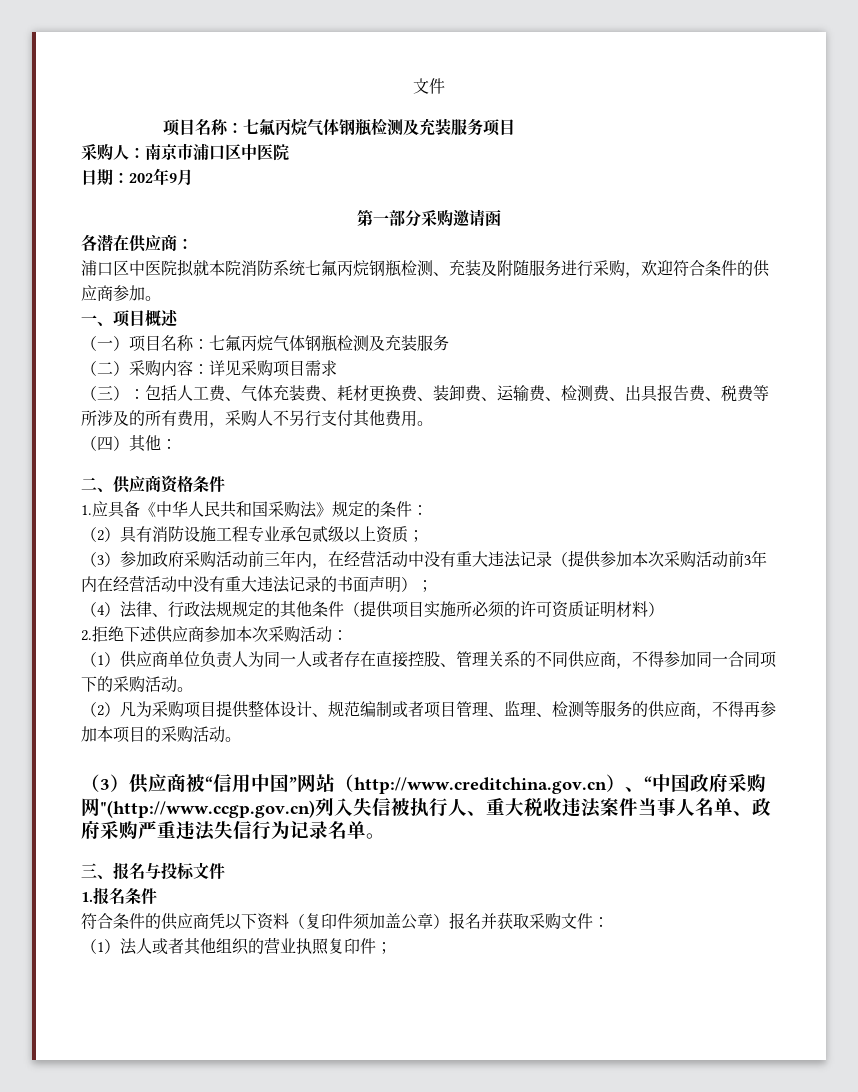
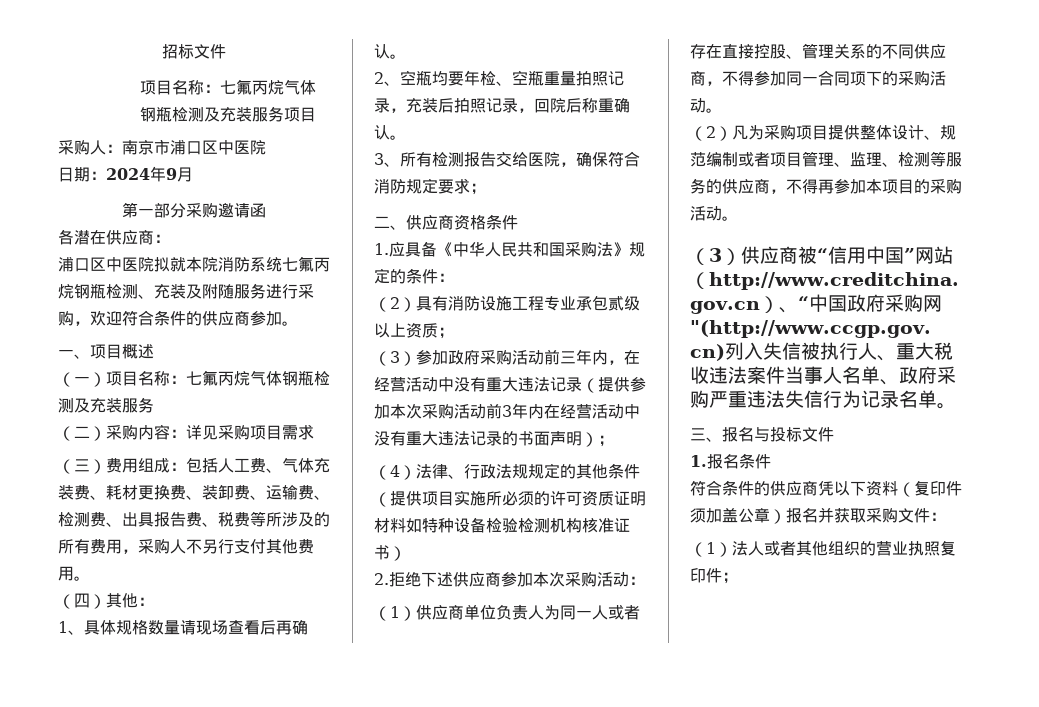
(413, 86) none -> [162,44,194,59] 招标
[129,173,153,183] 202 -> [106,168,150,180] 2024
(129, 393) none -> [106,458,170,473] 费用组成
(177, 444) none -> [58,620,308,635] [374,44,406,59] [374,70,624,86] [374,98,630,113] [374,125,406,140] [374,151,640,167] [374,178,486,195] // 1、具体规格数量请现场查看后再确认。 // 2、空瓶均要年检、空瓶重量拍照记录，充装后拍照记录，回院后称重确认。 // 3、所有检测报告交给医院，确保符合消防规定要求；
(648, 609) none -> [406,517,630,533] [374,545,390,560] 如特种设备检验检测机构核准证书

